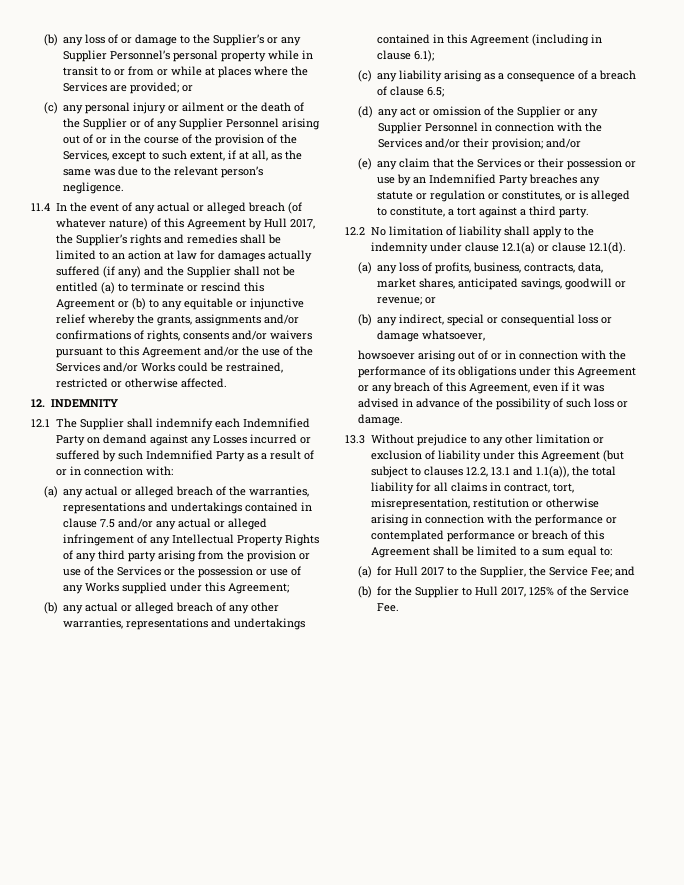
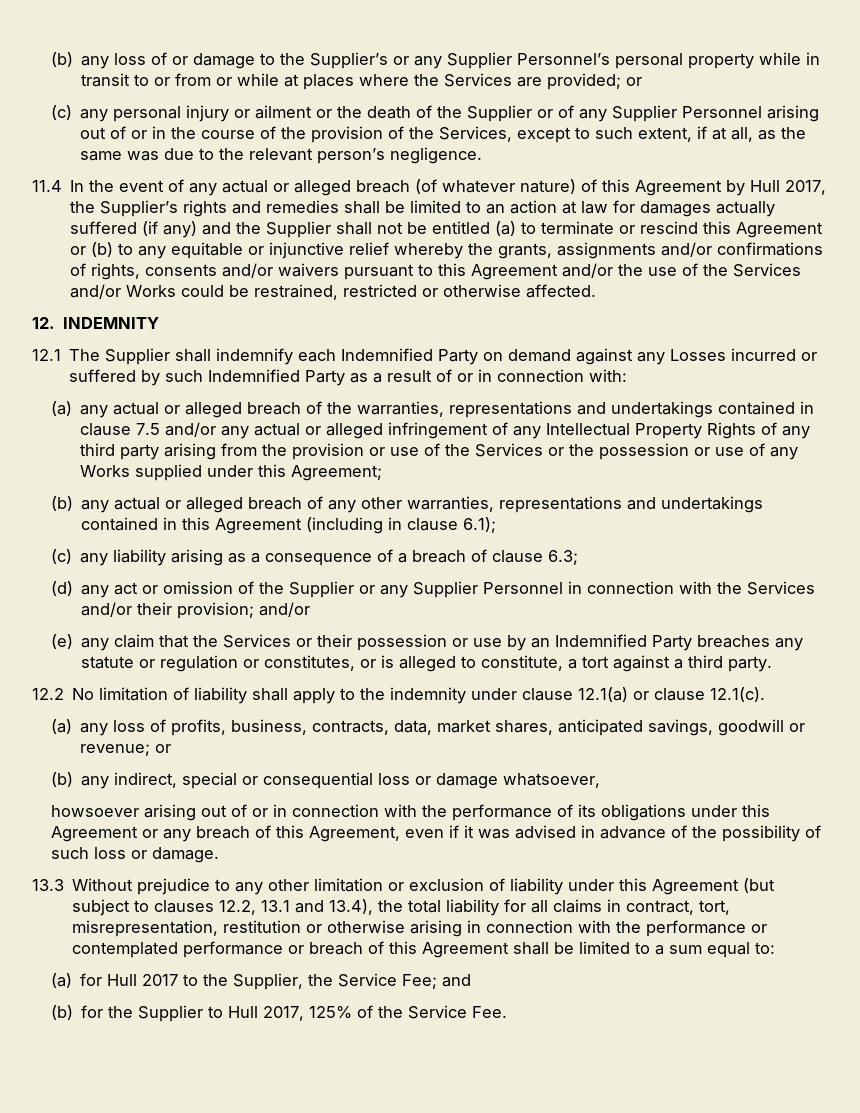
[427,87,445,97] 6.5; -> [547,550,578,565] 6.3;
[588,242,626,254] 12.1(d). -> [710,687,766,702] 12.1(c).
[535,466,569,478] 1.1(a)), -> [329,899,374,915] 13.4),

